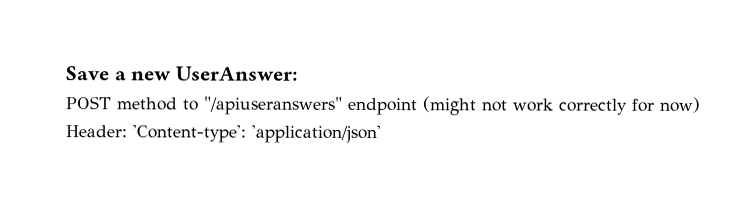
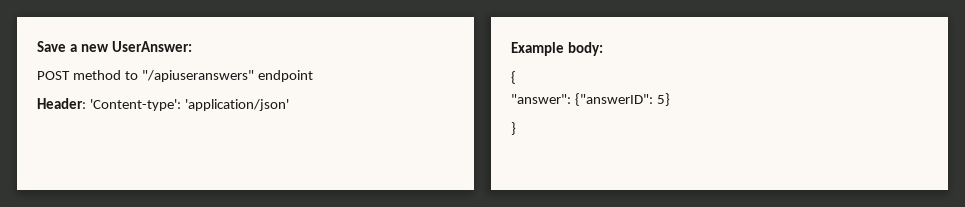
[422,96,701,116] [65,124,381,144] (might not work correctly for now) // Header: 'Content-type': 'application/json' -> [37,98,289,111] [511,42,603,56] [511,71,516,84] [511,93,670,106] [511,122,516,135] // Header: 'Content-type': 'application/json' // Example body: // { // "answer": {"answerID": 5} // }

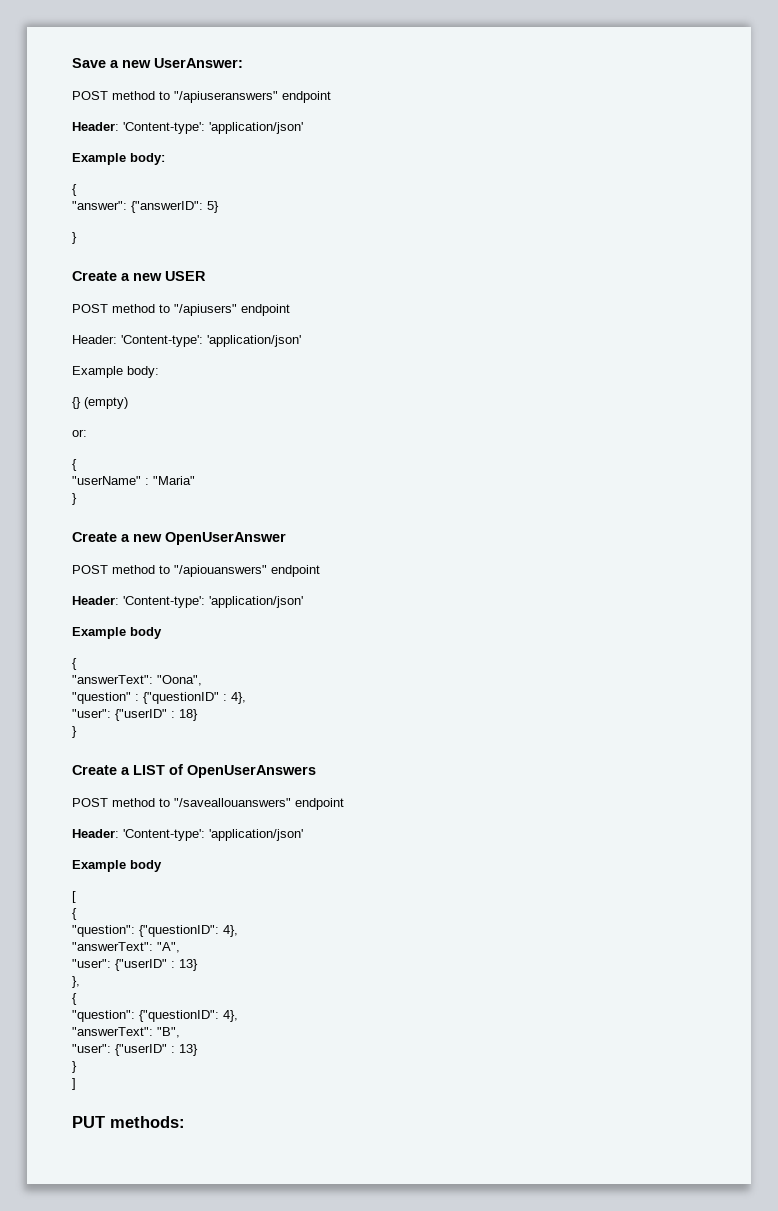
(516, 128) none -> [72,271,206,281] [72,304,290,316] [72,335,301,347] [72,366,159,378] [72,397,128,409] [72,429,87,437] [72,459,77,471] [72,476,195,485] [72,493,77,505] [72,532,286,545] [72,565,320,577] [72,596,303,608] [72,627,162,639] [72,658,77,670] [72,675,202,686] [72,692,246,704] [72,709,198,721] [72,726,77,738] [72,764,316,778] [72,798,344,810] [72,829,303,841] [72,860,162,872] [72,891,76,903] [72,908,77,920] [72,925,238,937] [72,942,180,953] [72,959,198,971] [72,976,80,988] [72,993,77,1005] [72,1010,238,1022] [72,1027,180,1038] [72,1044,198,1056] [72,1061,77,1073] [72,1078,76,1090] [72,1116,185,1128] // Create a new USER // POST method to "/apiusers" endpoint // Header: 'Content-type': 'application/json' // Example body: // {} (empty) // or: // { // "userName" : "Maria" // } // Create a new OpenUserAnswer // POST method to "/apiouanswers" endpoint // Header: 'Content-type': 'application/json' // Example body // { // "answerText": "Oona", // "question" : {"questionID" : 4}, // "user": {"userID" : 18} // } // Create a LIST of OpenUserAnswers // POST method to "/saveallouanswers" endpoint // Header: 'Content-type': 'application/json' // Example body // [ // { // "question": {"questionID": 4}, // "answerText": "A", // "user": {"userID" : 13} // }, // { // "question": {"questionID": 4}, // "answerText": "B", // "user": {"userID" : 13} // } // ] // PUT methods:

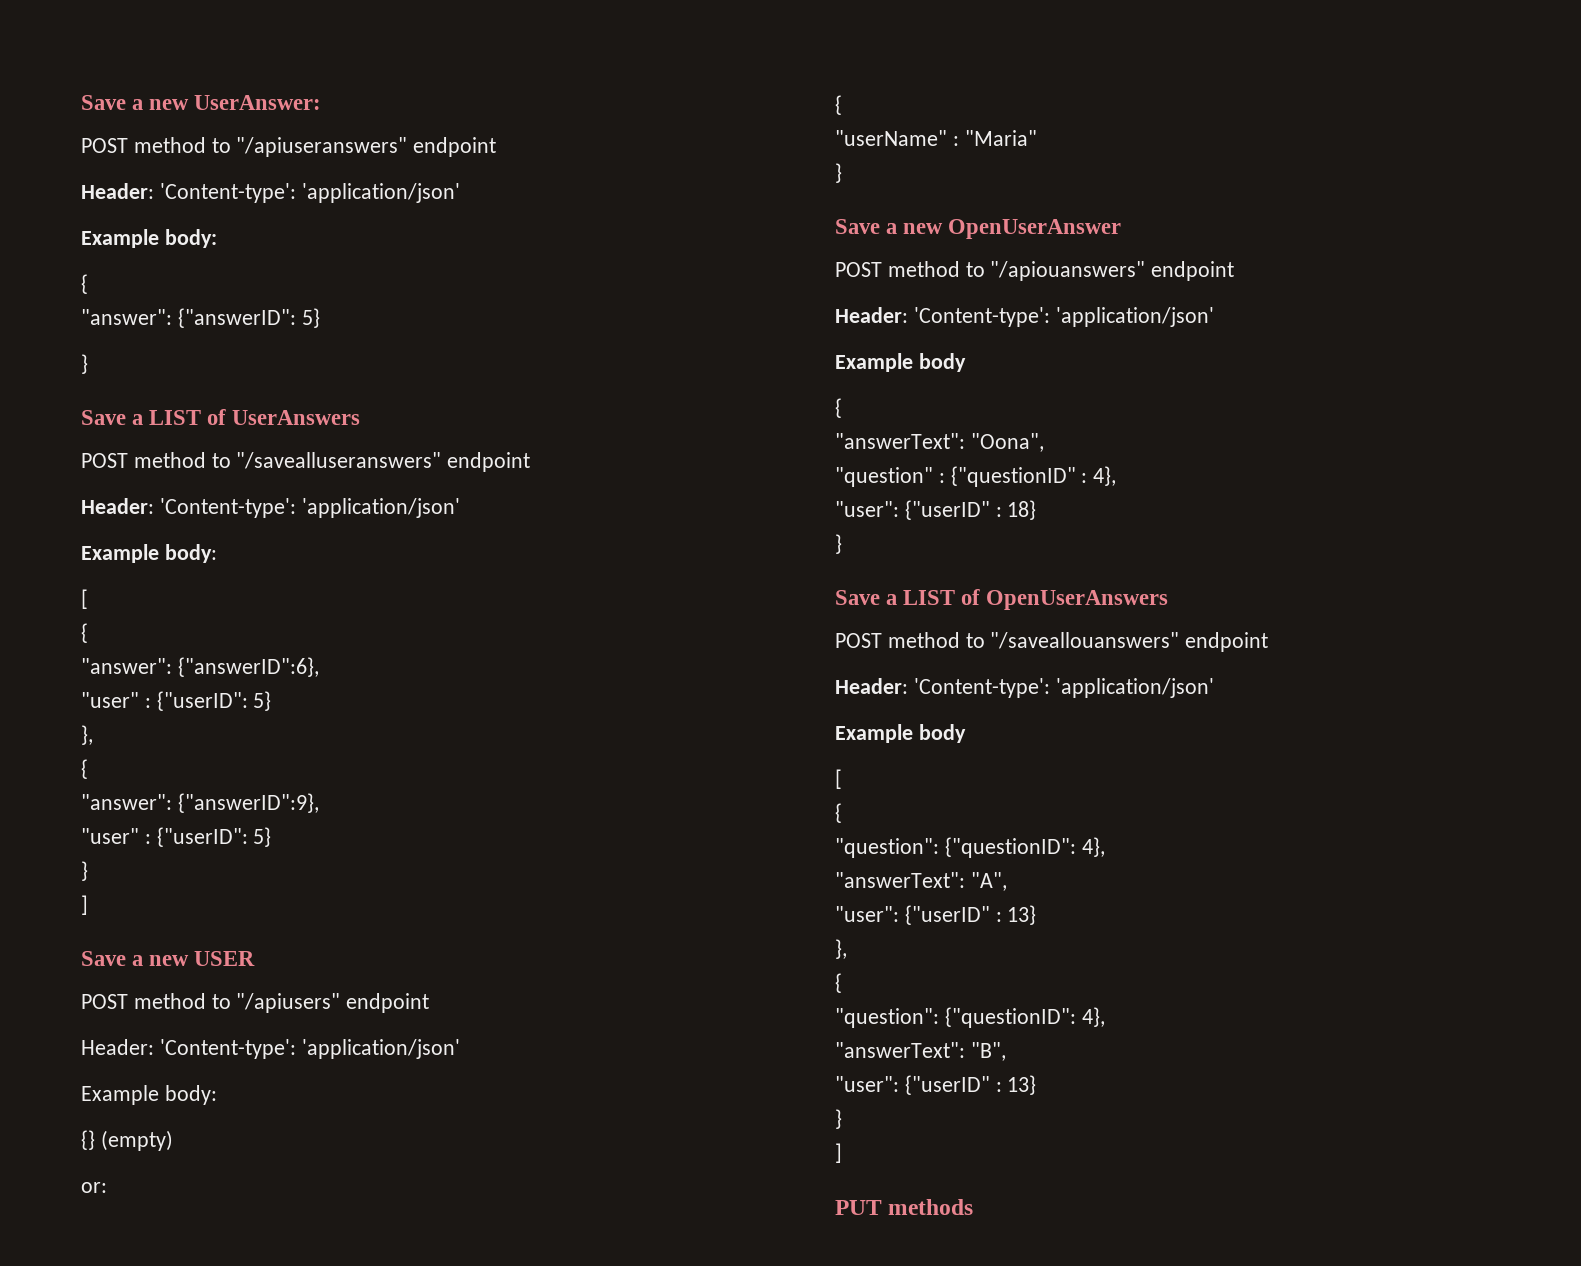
[72,271,117,281] Create -> [81,409,361,425] [81,452,531,472] [81,498,460,518] [81,544,217,563] [81,589,88,609] [81,623,88,643] [81,657,319,677] [81,691,272,711] [81,725,93,745] [81,759,88,779] [81,793,319,813] [81,827,272,847] [81,861,88,881] [81,895,88,915] [81,951,126,966] Save a LIST of UserAnswers // POST method to "/savealluseranswers" endpoint // Header: 'Content-type': 'application/json' // Example body: // [ // { // "answer": {"answerID":6}, // "user" : {"userID": 5} // }, // { // "answer": {"answerID":9}, // "user" : {"userID": 5} // } // ] // Save
[72,532,117,542] Create -> [835,219,880,234] Save
[72,765,117,775] Create -> [835,590,880,605] Save
[110,1116,185,1128] methods: -> [888,1199,974,1215] methods

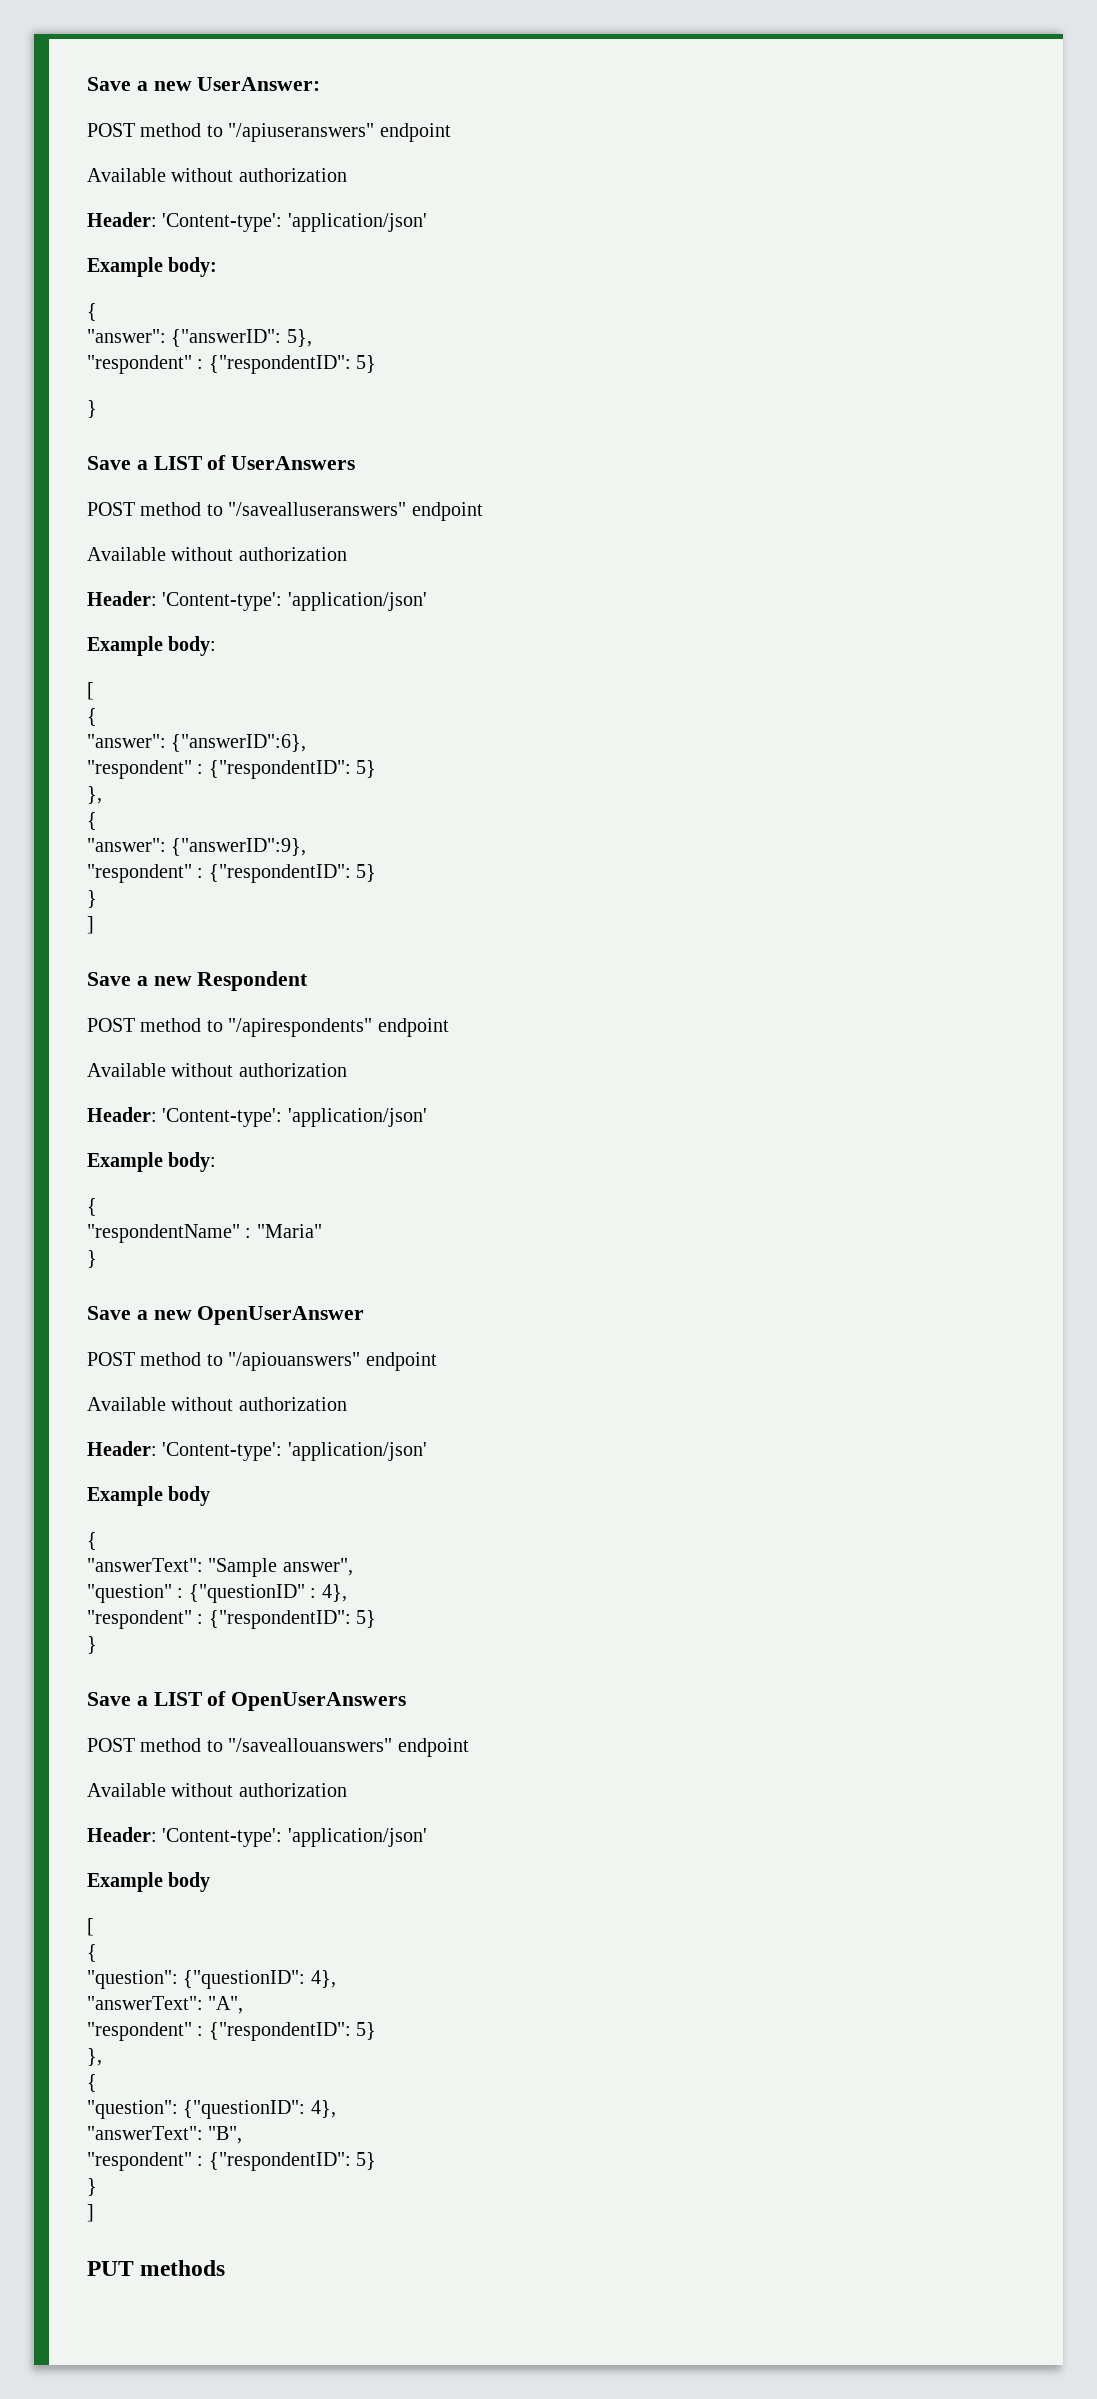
(497, 147) none -> [87,168,347,182] // Available without authorization
(296, 318) none -> [286,329,312,347] [87,355,351,374] 5}, // "respondent" : {"respondentID":
(531, 462) none -> [87,547,347,561] // Available without authorization
[81,691,248,711] "user" : {"userID": -> [87,760,351,779] "respondent" : {"respondentID":
[81,827,248,847] "user" : {"userID": -> [87,864,351,883] "respondent" : {"respondentID":
[194,951,256,966] [81,993,430,1013] [81,1039,460,1059] [81,1085,217,1105] [81,1130,173,1151] [81,1182,107,1193] [835,95,842,115] [835,130,947,146] USER // POST method to "/apiusers" endpoint // Header: 'Content-type': 'application/json' // Example body: // {} (empty) // or: // { // "userName" -> [197,971,309,991] [87,1018,449,1037] [87,1063,347,1077] [87,1107,427,1127] [87,1152,217,1172] [87,1198,97,1216] [87,1224,240,1243] Respondent // POST method to "/apirespondents" endpoint // Available without authorization // Header: 'Content-type': 'application/json' // Example body: // { // "respondentName"
(1235, 271) none -> [87,1397,347,1411] // Available without authorization
[970,433,1044,452] "Oona", -> [208,1558,353,1577] "Sample answer",
[835,500,1037,520] "user": {"userID" : 18} -> [87,1610,377,1629] "respondent" : {"respondentID": 5}
(1269, 642) none -> [87,1783,347,1797] // Available without authorization
[835,905,1037,925] "user": {"userID" : 13} -> [87,2022,377,2041] "respondent" : {"respondentID": 5}
[835,1075,1037,1095] "user": {"userID" : 13} -> [87,2152,377,2171] "respondent" : {"respondentID": 5}

